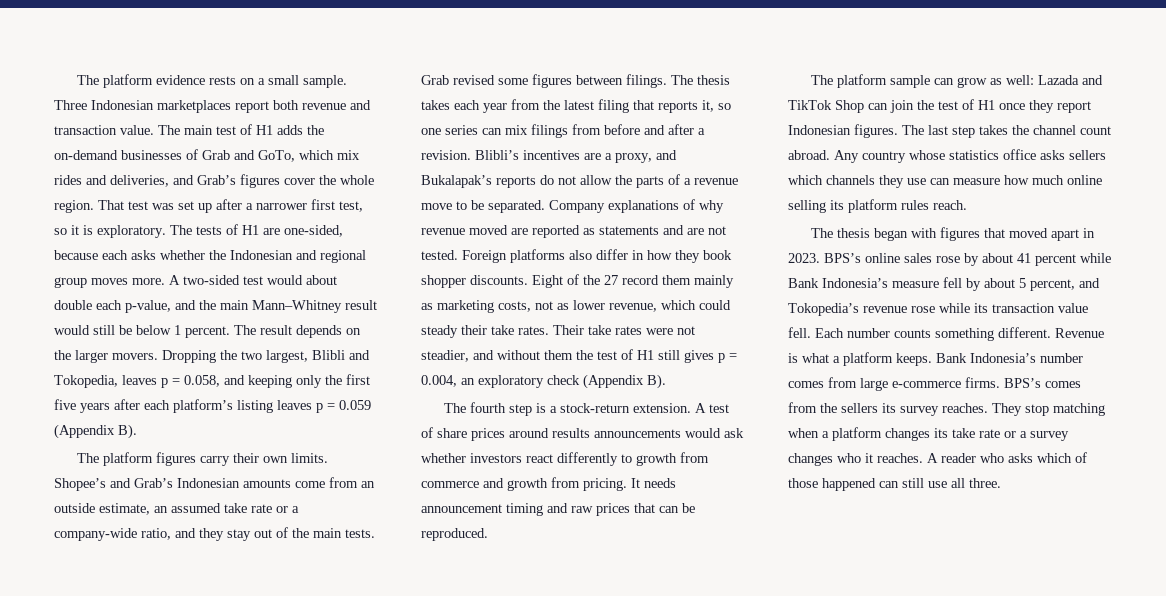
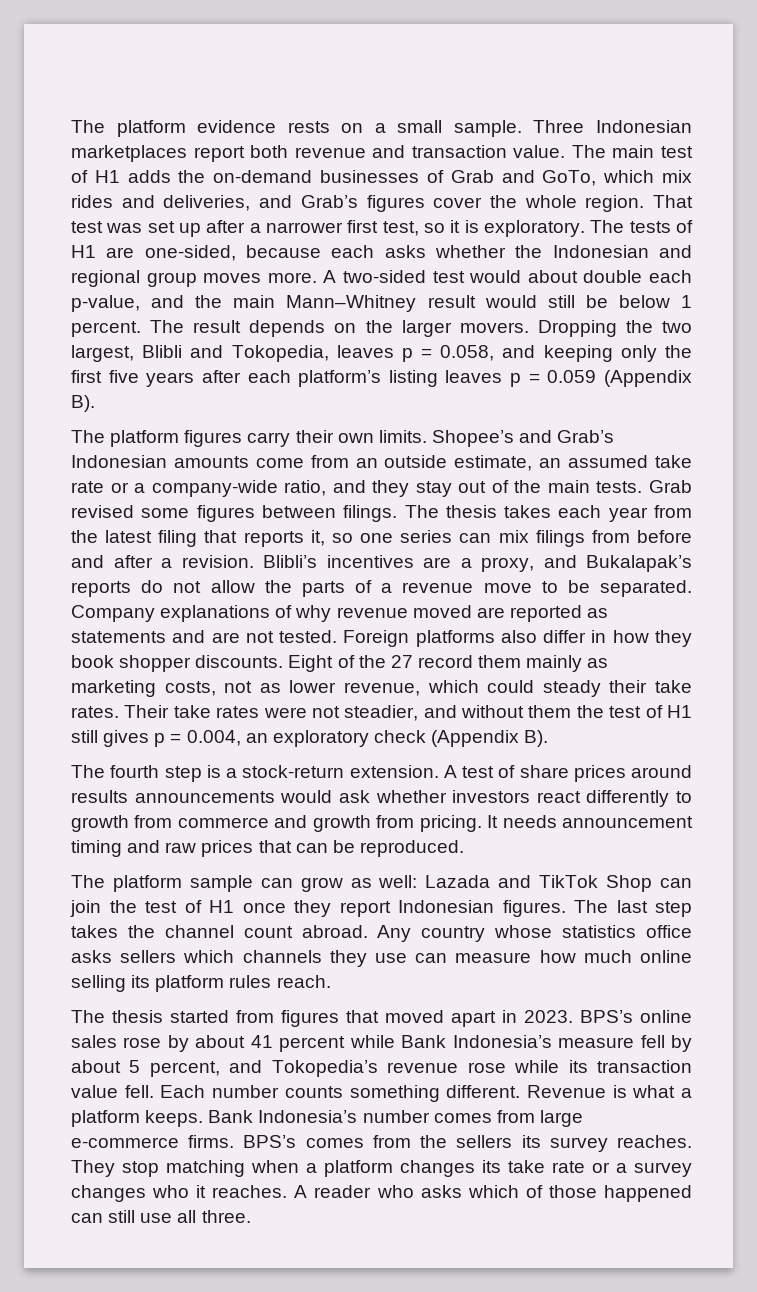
[874,228,938,241] began with -> [170,1010,274,1023] started from

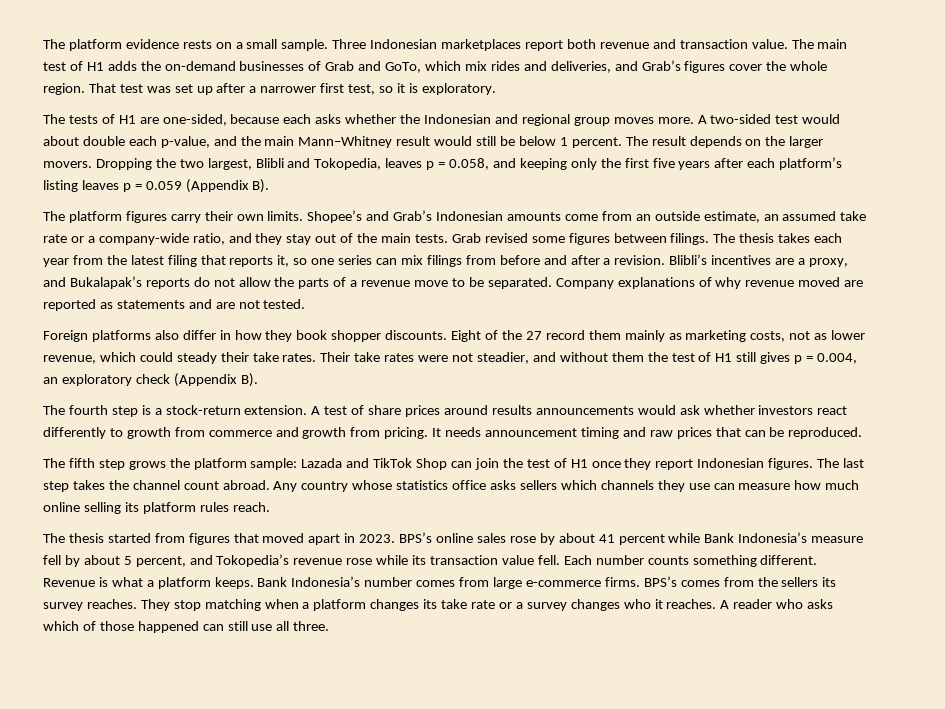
(585, 228) none -> (496, 89) //
(338, 636) none -> (306, 304) //
[112,875,418,892] platform sample can grow as well: -> [68,458,298,470] fifth step grows the platform sample:

